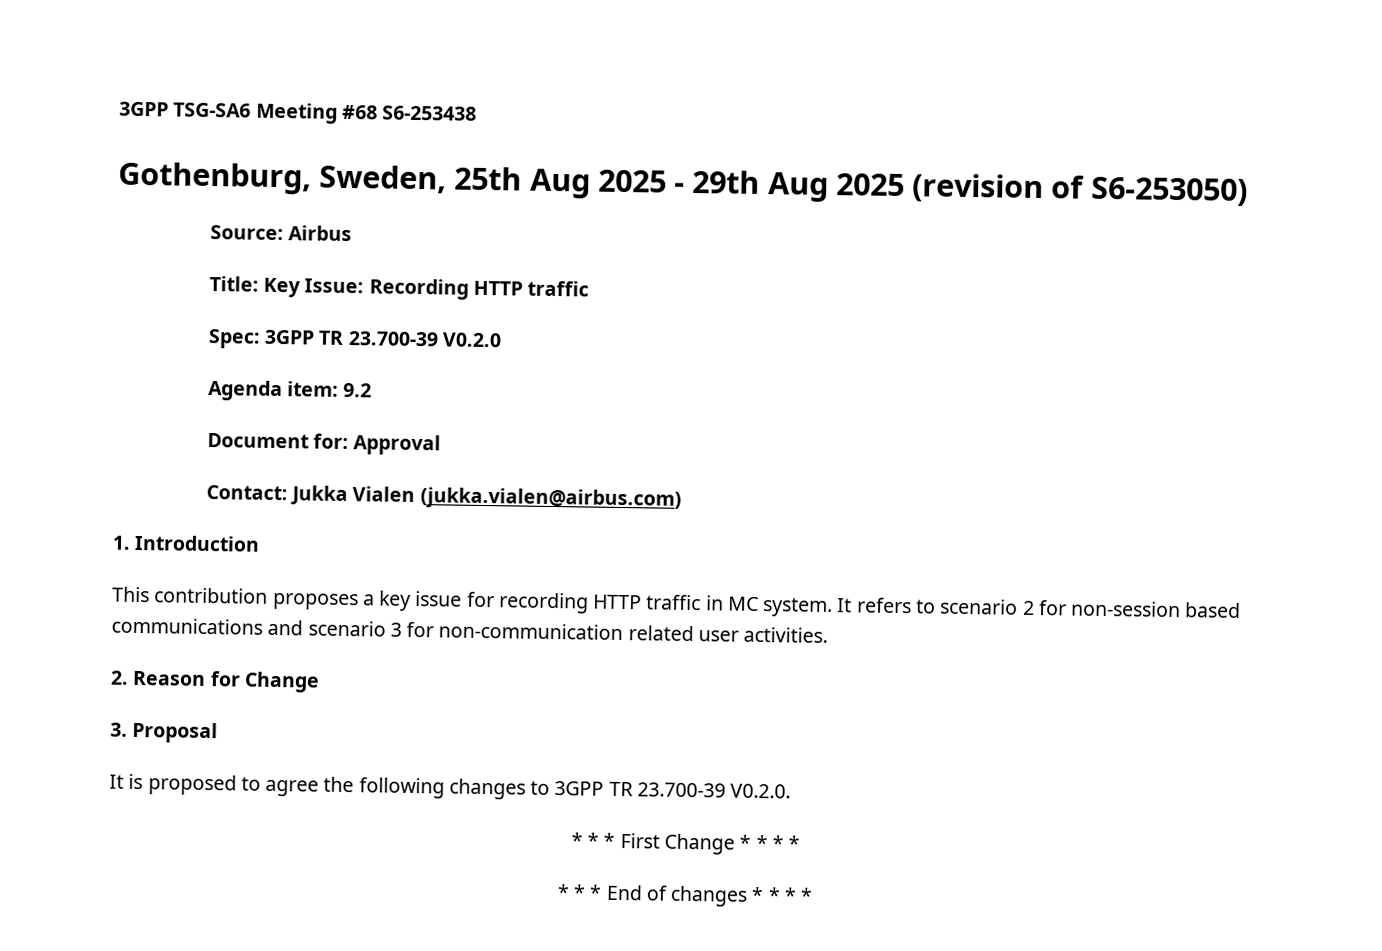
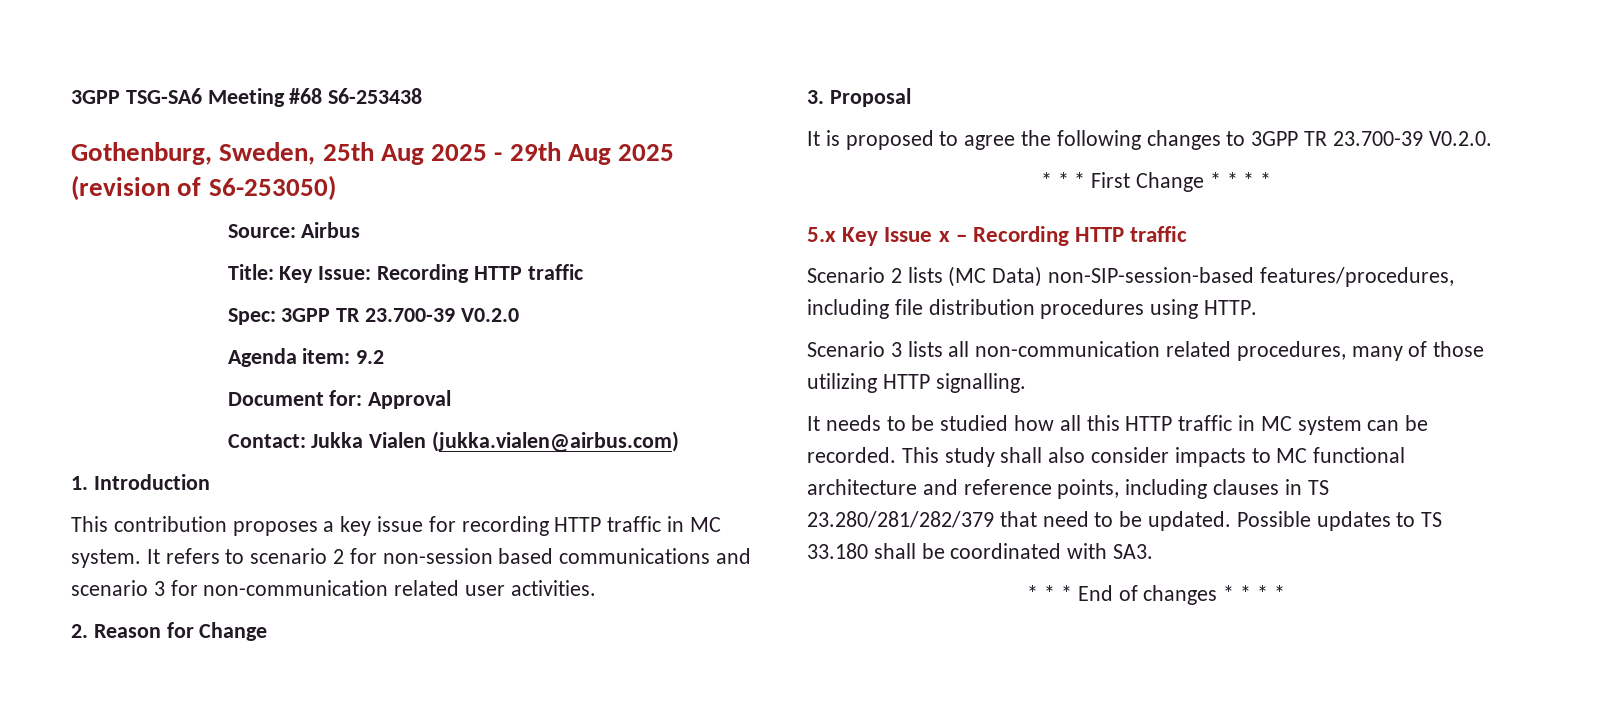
(801, 843) none -> [807,226,1188,246] [807,266,1454,287] [807,299,1258,319] [807,341,1485,361] [807,373,1026,393] [807,415,1429,435] [807,447,1406,467] [807,479,1329,499] [807,511,1443,531] [807,543,1154,559] // 5.x Key Issue x – Recording HTTP traffic // Scenario 2 lists (MC Data) non-SIP-session-based features/procedures, including file distribution procedures using HTTP. // Scenario 3 lists all non-communication related procedures, many of those utilizing HTTP signalling. // It needs to be studied how all this HTTP traffic in MC system can be recorded. This study shall also consider impacts to MC functional architecture and reference points, including clauses in TS 23.280/281/282/379 that need to be updated. Possible updates to TS 33.180 shall be coordinated with SA3.

